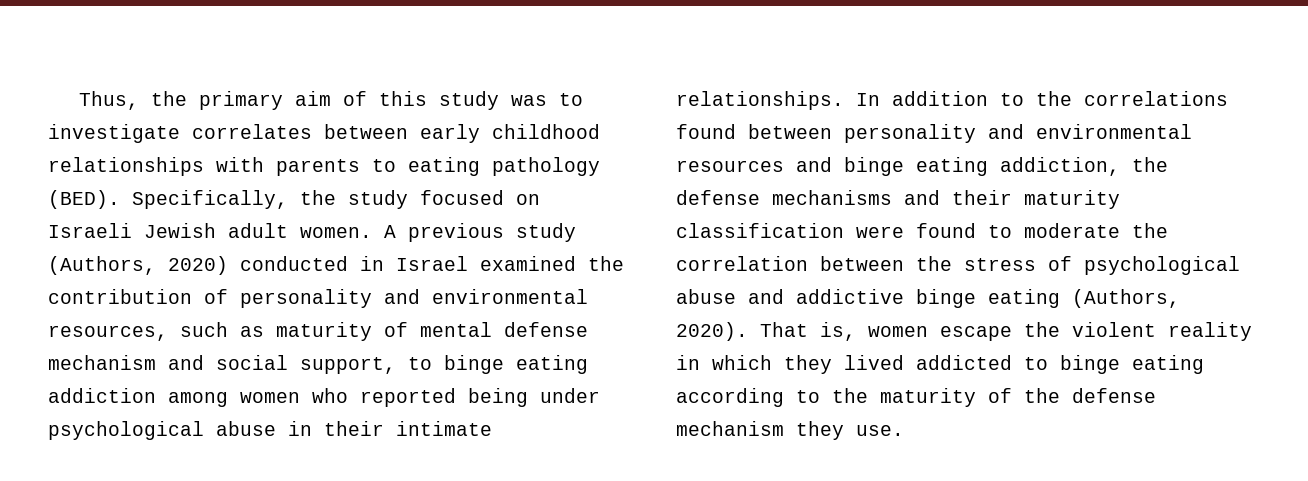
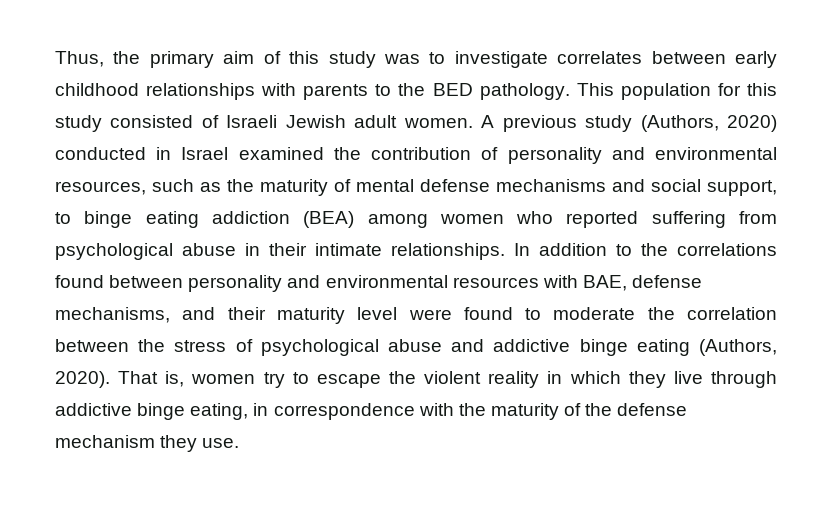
[408,157,600,176] [48,190,540,209] eating pathology (BED). Specifically, the study focused on -> [398,83,778,100] [55,115,219,132] the BED pathology. This population for this study consisted of
(264, 331) none -> [227,179,254,192] the
[48,355,156,370] mechanism -> [496,179,606,192] mechanisms
(156, 395) none -> [303,211,355,228] (BEA)
[468,388,600,407] being under -> [651,211,777,228] suffering from
[796,157,1168,176] [676,190,892,205] and binge eating addiction, the defense mechanisms -> [542,275,703,291] [55,307,170,323] with BAE, defense mechanisms,
[676,223,844,238] classification -> [357,307,398,320] level
(928, 331) none -> [263,372,309,388] try to
[844,355,1204,374] [676,388,820,407] lived addicted to binge eating according to -> [673,371,777,388] [55,403,454,420] live through addictive binge eating, in correspondence with

